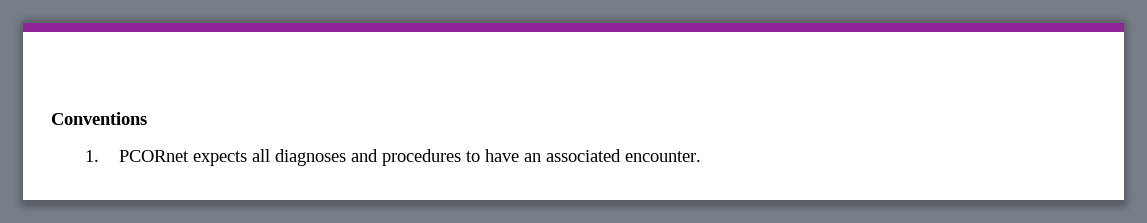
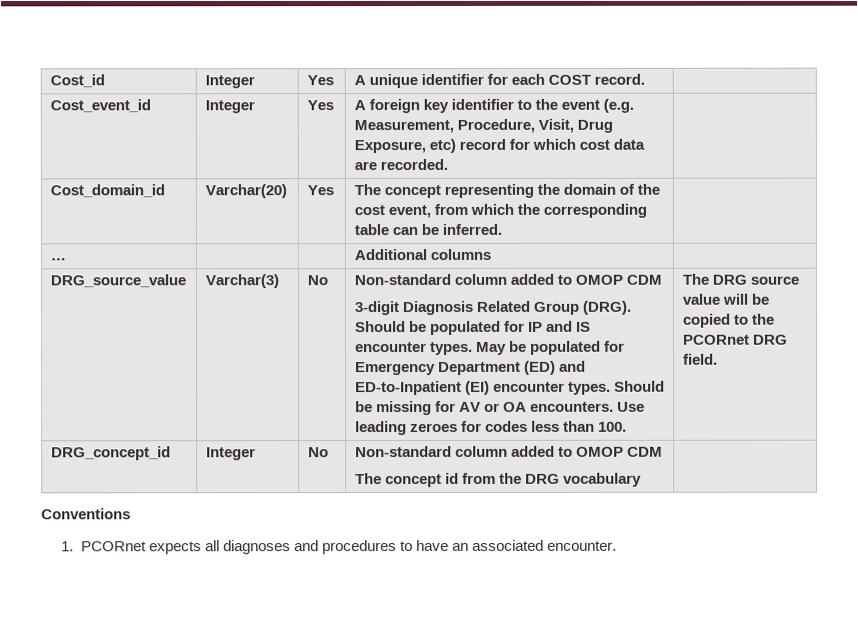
(51, 118) none -> [49,74,105,88] [204,75,255,89] [306,75,334,86] [353,73,646,89] [49,99,151,113] [204,100,255,114] [306,100,334,111] [353,98,635,114] [353,118,614,134] [353,138,646,154] [353,158,448,171] [49,184,165,198] [204,184,287,199] [306,185,334,196] [353,183,661,199] [353,203,648,219] [353,223,503,236] [49,257,66,261] [353,248,491,261] [49,274,186,288] [204,274,279,289] [306,275,328,286] [353,273,663,286] [353,300,633,316] [354,320,592,335] [354,340,626,355] [354,360,587,376] [354,380,666,396] [354,400,646,416] [354,420,628,436] [681,273,799,285] [681,293,769,305] [682,313,775,328] [682,334,788,345] [682,353,718,365] [50,446,171,461] [205,447,256,461] [307,447,329,458] [354,445,664,458] [354,472,643,488] Cost_id | Integer | Yes | A unique identifier for each COST record. | // Cost_event_id | Integer | Yes | A foreign key identifier to the event (e.g. Measurement, Procedure, Visit, Drug Exposure, etc) record for which cost data are recorded. | // Cost_domain_id | Varchar(20) | Yes | The concept representing the domain of the cost event, from which the corresponding table can be inferred. | // … | | | Additional columns | // DRG_source_value | Varchar(3) | No | Non-standard column added to OMOP CDM // 3-digit Diagnosis Related Group (DRG). Should be populated for IP and IS encounter types. May be populated for Emergency Department (ED) and ED-to-Inpatient (EI) encounter types. Should be missing for AV or OA encounters. Use leading zeroes for codes less than 100. | The DRG source value will be copied to the PCORnet DRG field. // DRG_concept_id | Integer | No | Non-standard column added to OMOP CDM // The concept id from the DRG vocabulary | //

